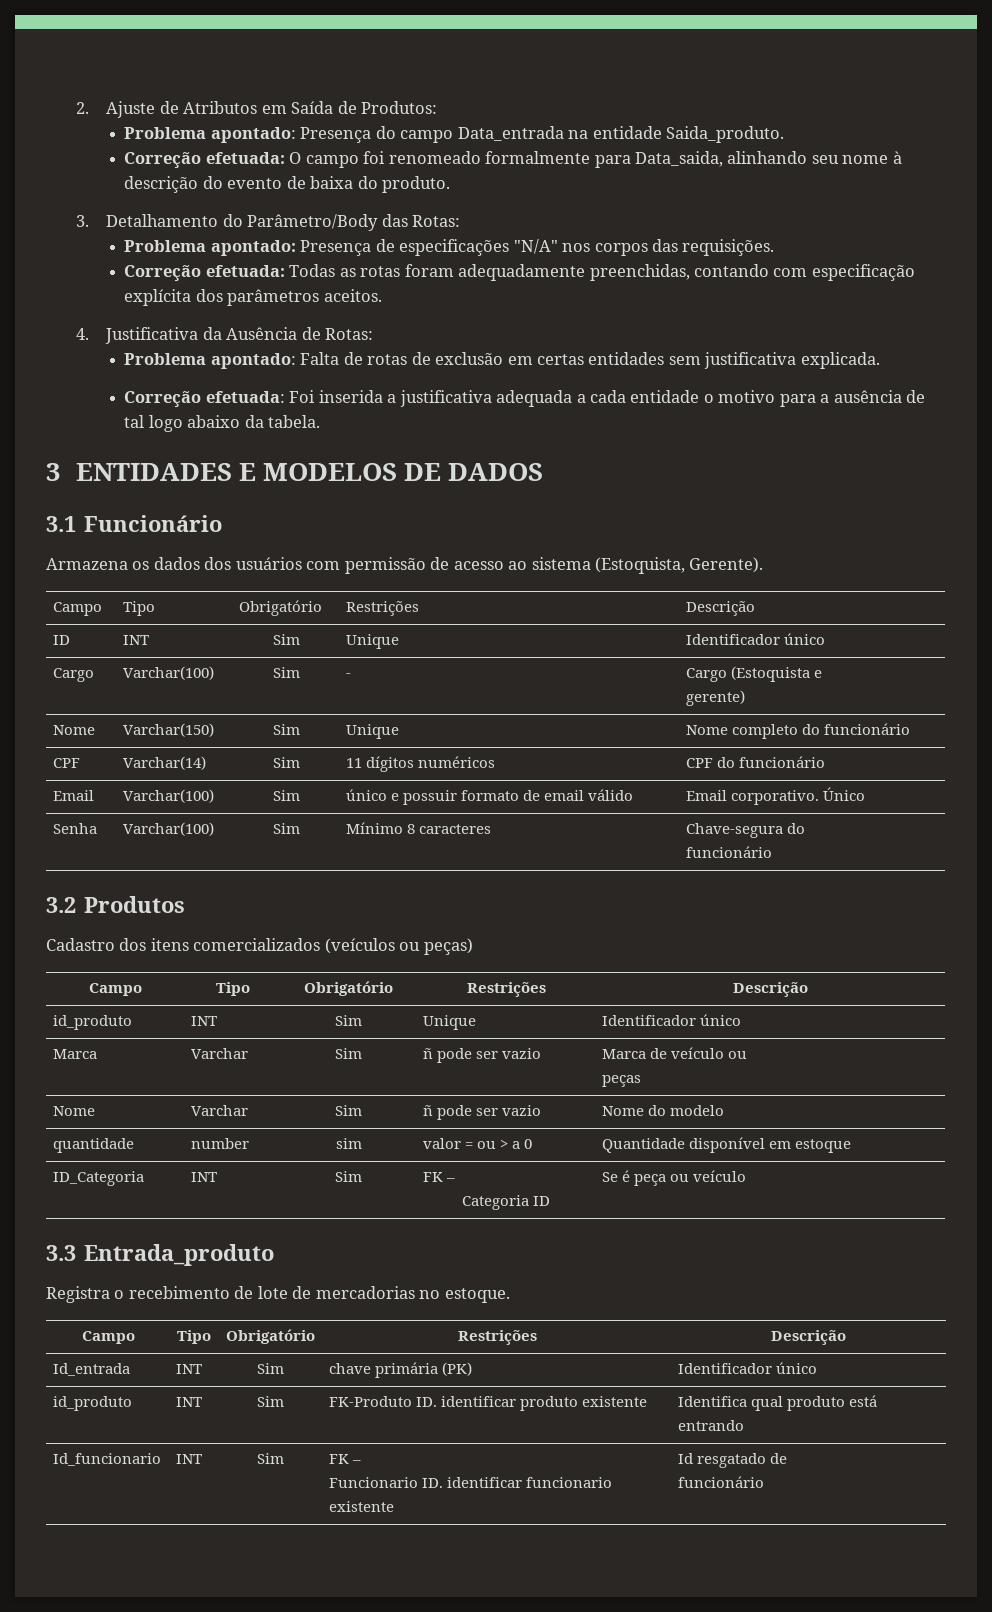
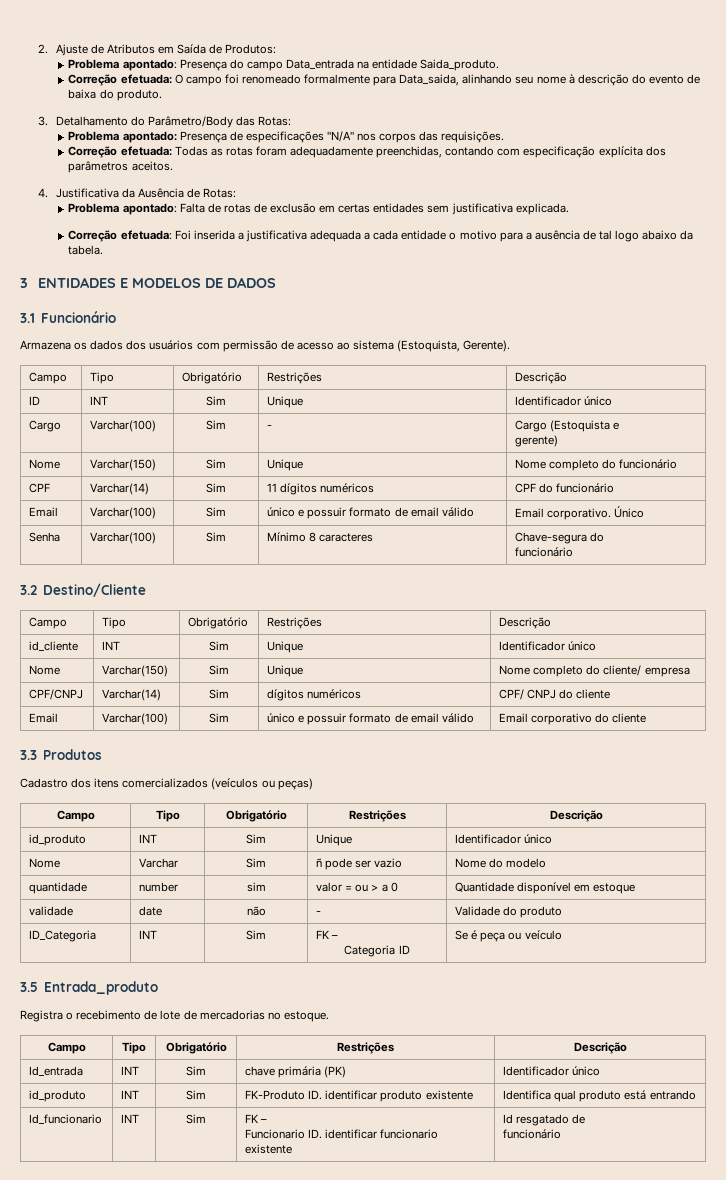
(76, 905) none -> [42,583,146,597] [29,617,68,629] [102,617,127,629] [188,617,249,629] [267,617,323,629] [499,617,552,629] [29,641,79,651] [102,641,121,650] [209,641,229,651] [267,641,304,653] [499,641,597,651] [29,665,61,675] [102,665,169,677] [209,665,229,675] [267,665,304,677] [499,665,690,677] [29,689,84,700] [102,689,162,701] [209,689,229,699] [267,689,362,701] [499,689,611,700] [29,713,59,723] [102,713,169,725] [209,713,229,723] [267,713,474,725] [499,713,647,725] [20,750,37,760] Destino/Cliente // Campo | Tipo | Obrigatório | Restrições | Descrição // id_cliente | INT | Sim | Unique | Identificador único // Nome | Varchar(150) | Sim | Unique | Nome completo do cliente/ empresa // CPF/CNPJ | Varchar(14) | Sim | dígitos numéricos | CPF/ CNPJ do cliente // Email | Varchar(100) | Sim | único e possuir formato de email válido | Email corporativo do cliente // 3.3
[53,1049,98,1059] [191,1048,249,1059] [335,1048,362,1059] [423,1048,542,1063] [602,1047,748,1059] [602,1075,642,1087] // Marca | Varchar | Sim | ñ pode ser vazio | Marca de veículo ou // peças -> (553, 839) none
(852, 1146) none -> [29,906,74,916] [139,906,163,916] [246,906,266,916] [316,911,322,915] [455,906,563,918] // validade | date | não | - | Validade do produto
[46,1245,76,1261] 3.3 -> [20,982,38,992] 3.5

